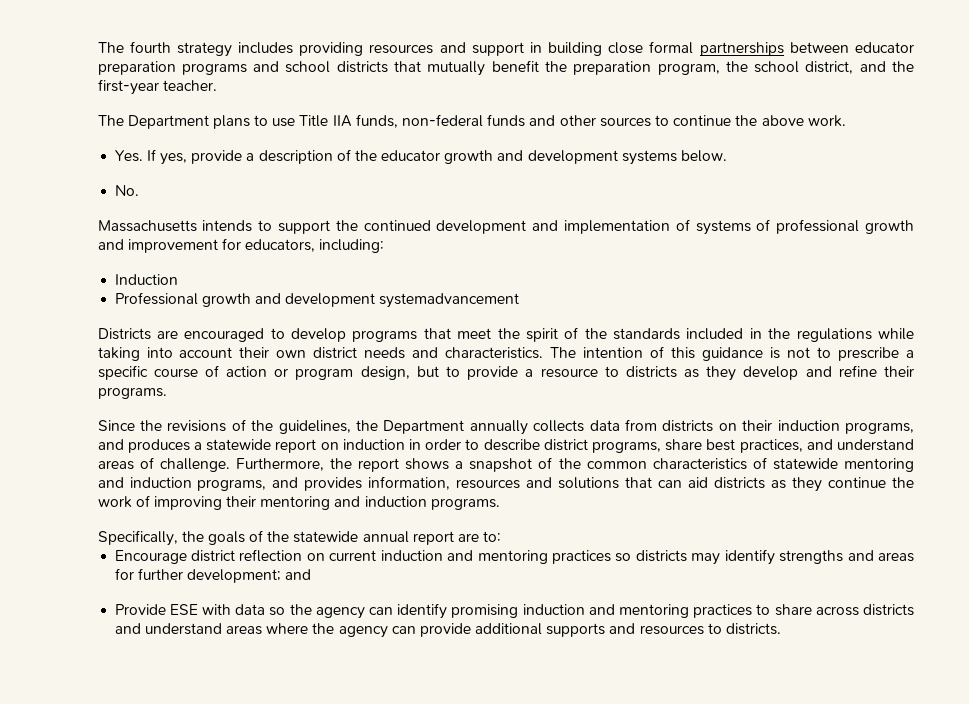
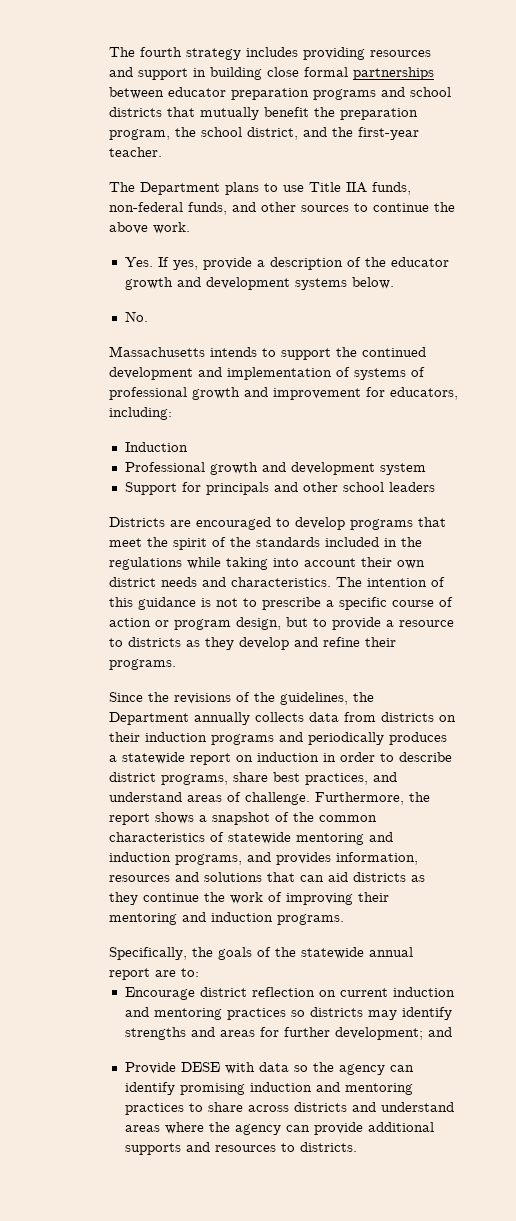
[487,114,526,127] funds -> [187,202,227,215] funds,
[379,293,520,308] systemadvancement -> [380,463,427,475] [125,482,436,495] system // Support for principals and other school leaders
[844,422,914,434] [97,439,124,450] programs, and -> [210,732,384,745] programs and periodically
[169,604,198,615] ESE -> [181,1062,221,1072] DESE

